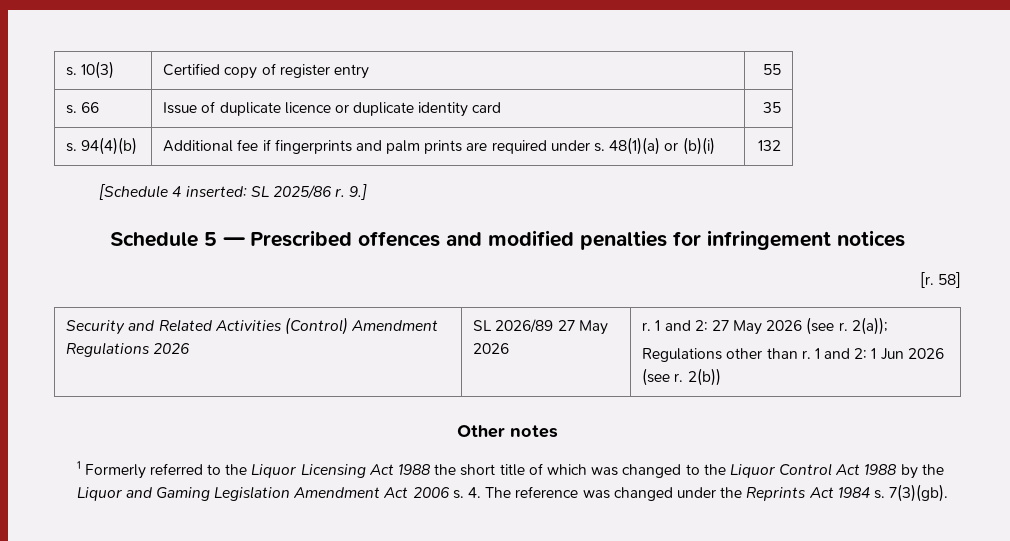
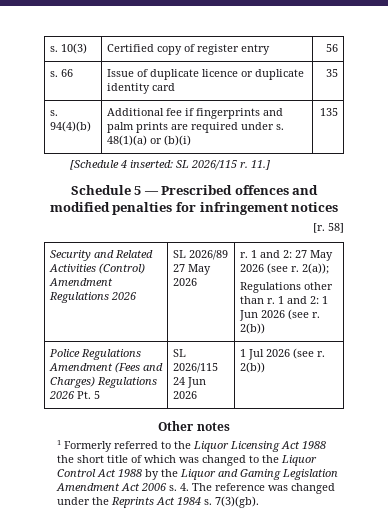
[762,64,781,75] 55 -> [326,44,339,52] 56
[757,140,781,151] 132 -> [320,108,339,116] 135
[272,184,368,200] 2025/86 r. 9.] -> [190,160,270,170] 2026/115 r. 11.]
(721, 377) none -> [48,349,141,360] [48,362,163,373] [49,376,157,388] [48,391,100,399] [172,349,186,357] [172,363,218,373] [172,377,206,388] [172,391,197,399] [239,348,325,360] [239,362,265,373] // Police Regulations Amendment (Fees and Charges) Regulations 2026 Pt. 5 | SL 2026/115 24 Jun 2026 | 1 Jul 2026 (see r. 2(b))

